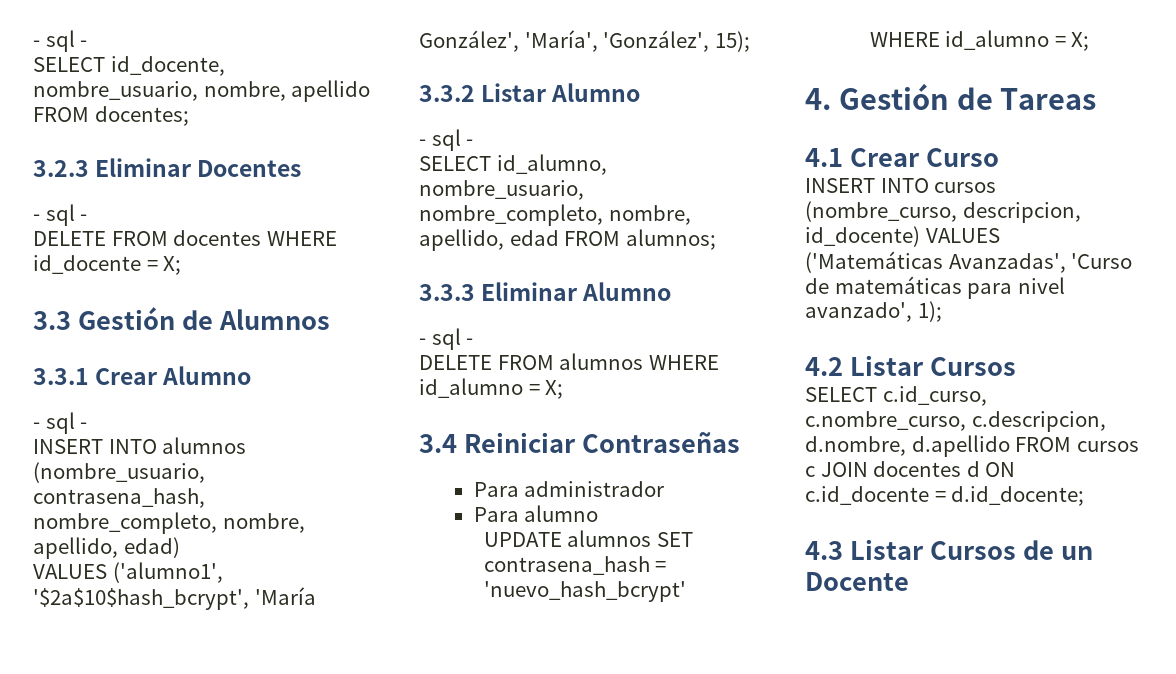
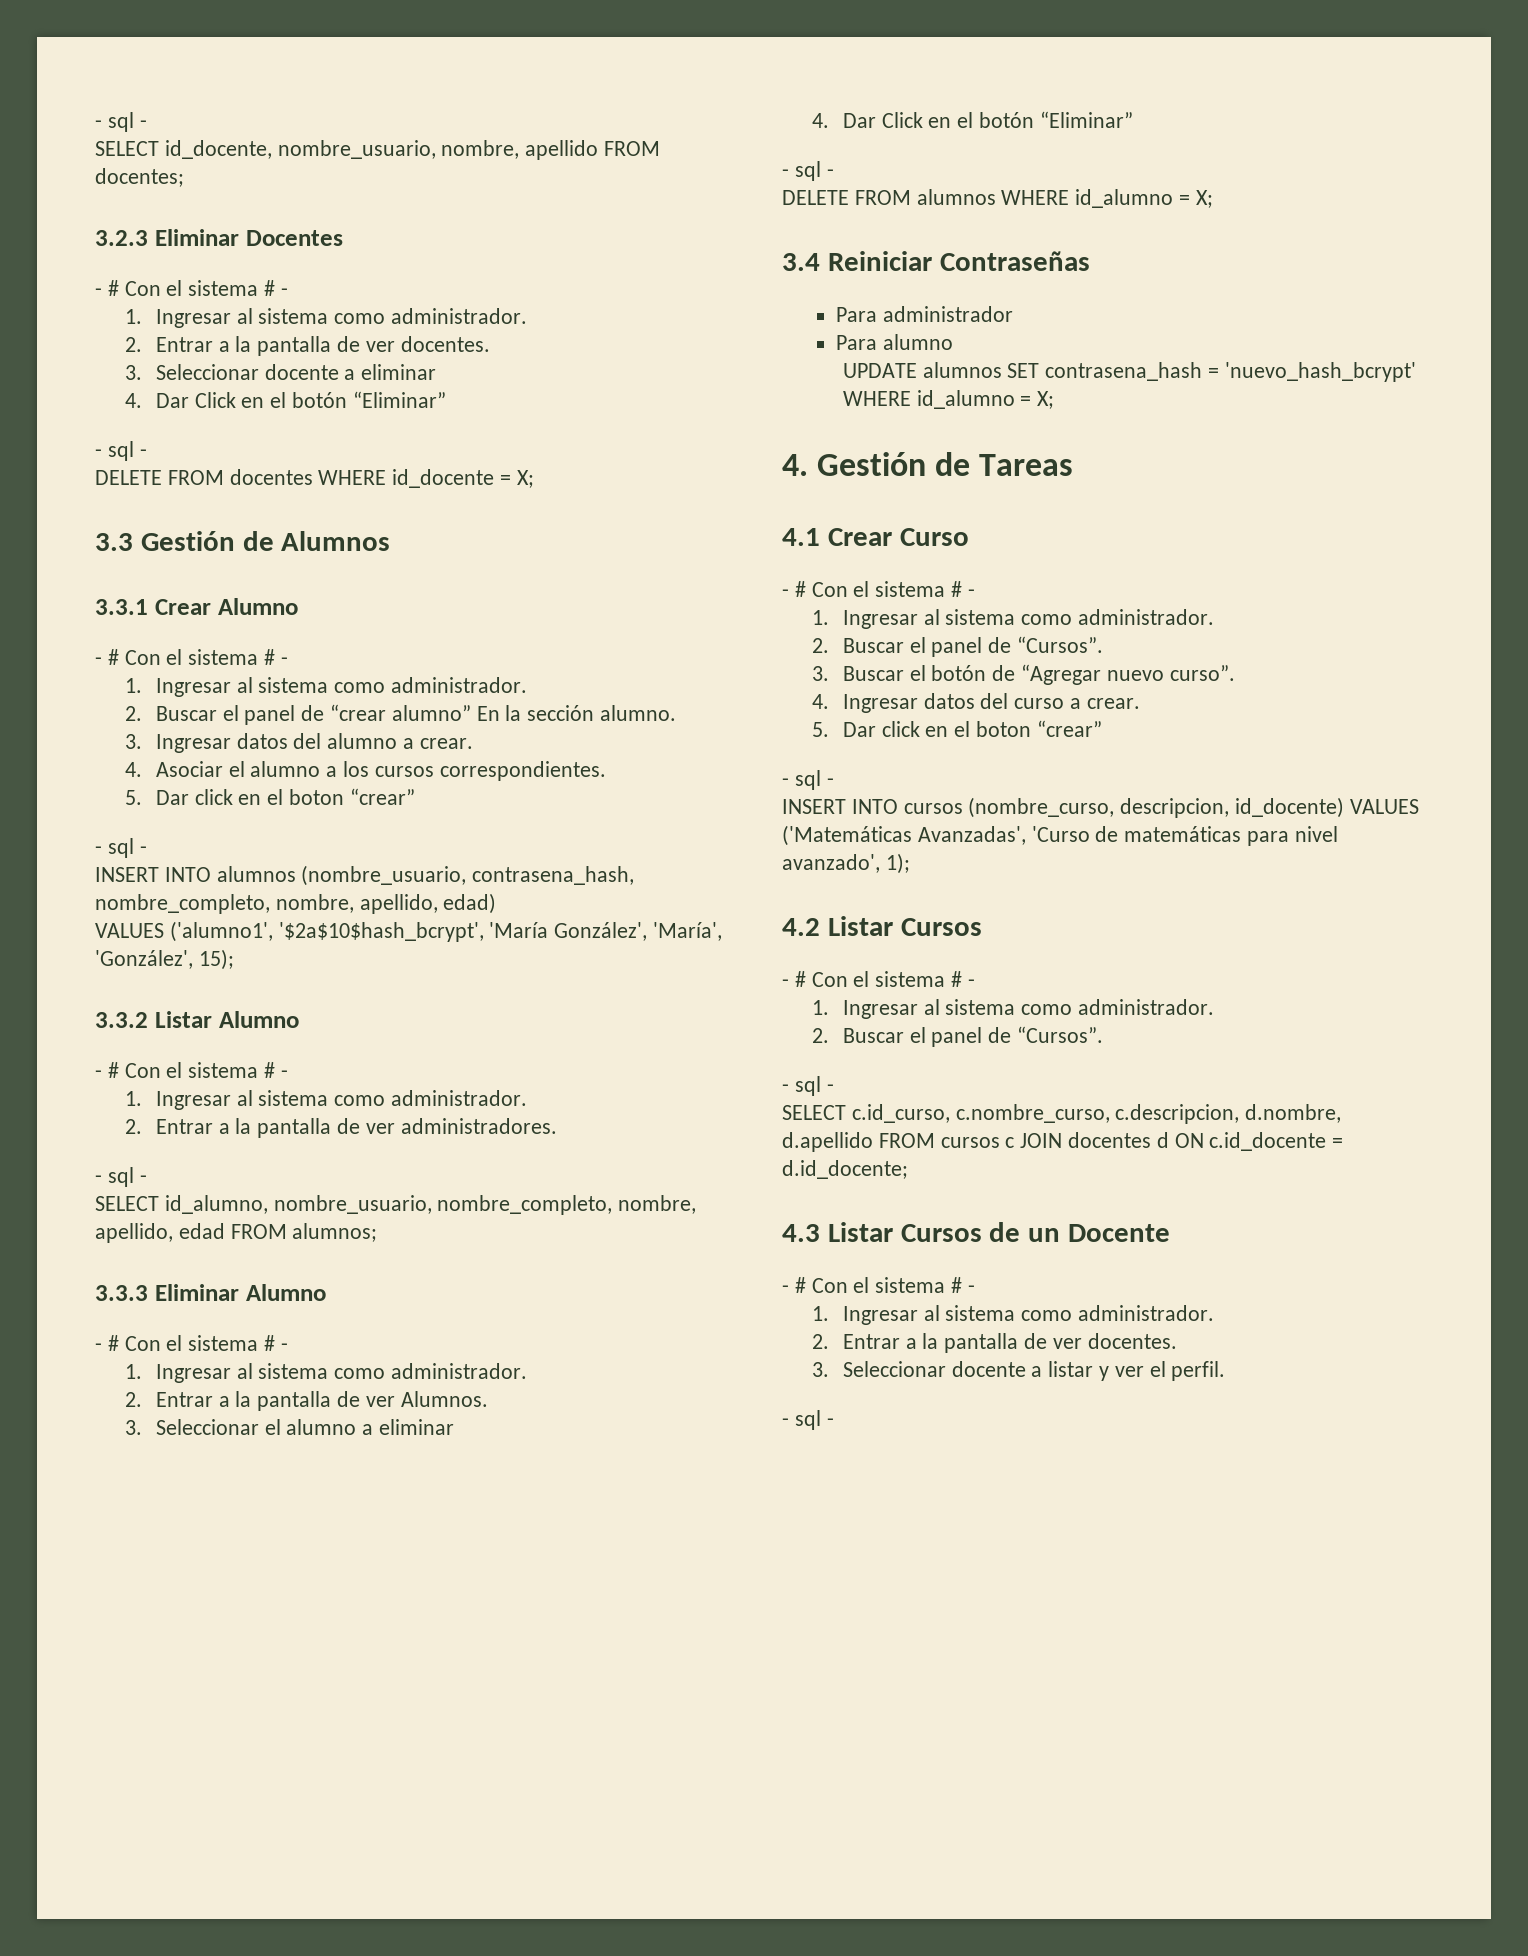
(302, 168) none -> [95,280,288,296] [125,308,527,328] [125,336,490,356] [125,364,437,380] [125,391,446,408] // - # Con el sistema # - // 1. Ingresar al sistema como administrador. // 2. Entrar a la pantalla de ver docentes. // 3. Seleccionar docente a eliminar // 4. Dar Click en el botón “Eliminar”
(252, 375) none -> [95,649,288,665] [125,677,527,697] [125,704,677,725] [125,733,473,753] [125,761,606,781] [125,788,415,805] // - # Con el sistema # - // 1. Ingresar al sistema como administrador. // 2. Buscar el panel de “crear alumno” En la sección alumno. // 3. Ingresar datos del alumno a crear. // 4. Asociar el alumno a los cursos correspondientes. // 5. Dar click en el boton “crear”
(641, 92) none -> [95,1062,288,1078] [125,1090,527,1110] [125,1118,557,1138] // - # Con el sistema # - // 1. Ingresar al sistema como administrador. // 2. Entrar a la pantalla de ver administradores.
(672, 291) none -> [95,1335,288,1351] [125,1363,527,1383] [125,1391,488,1411] [125,1419,454,1435] [812,111,1133,128] // - # Con el sistema # - // 1. Ingresar al sistema como administrador. // 2. Entrar a la pantalla de ver Alumnos. // 3. Seleccionar el alumno a eliminar // 4. Dar Click en el botón “Eliminar”
(999, 157) none -> [782,581,975,597] [812,609,1214,629] [812,636,1103,657] [812,664,1235,685] [812,693,1140,713] [812,720,1102,737] [782,770,834,790] // - # Con el sistema # - // 1. Ingresar al sistema como administrador. // 2. Buscar el panel de “Cursos”. // 3. Buscar el botón de “Agregar nuevo curso”. // 4. Ingresar datos del curso a crear. // 5. Dar click en el boton “crear” // - sql -
(1016, 366) none -> [782,971,975,987] [812,999,1214,1019] [812,1026,1103,1047] [782,1076,834,1096] // - # Con el sistema # - // 1. Ingresar al sistema como administrador. // 2. Buscar el panel de “Cursos”. // - sql -
(909, 581) none -> [782,1277,975,1293] [812,1305,1214,1325] [812,1333,1177,1353] [812,1361,1226,1381] [782,1410,834,1430] // - # Con el sistema # - // 1. Ingresar al sistema como administrador. // 2. Entrar a la pantalla de ver docentes. // 3. Seleccionar docente a listar y ver el perfil. // - sql -

